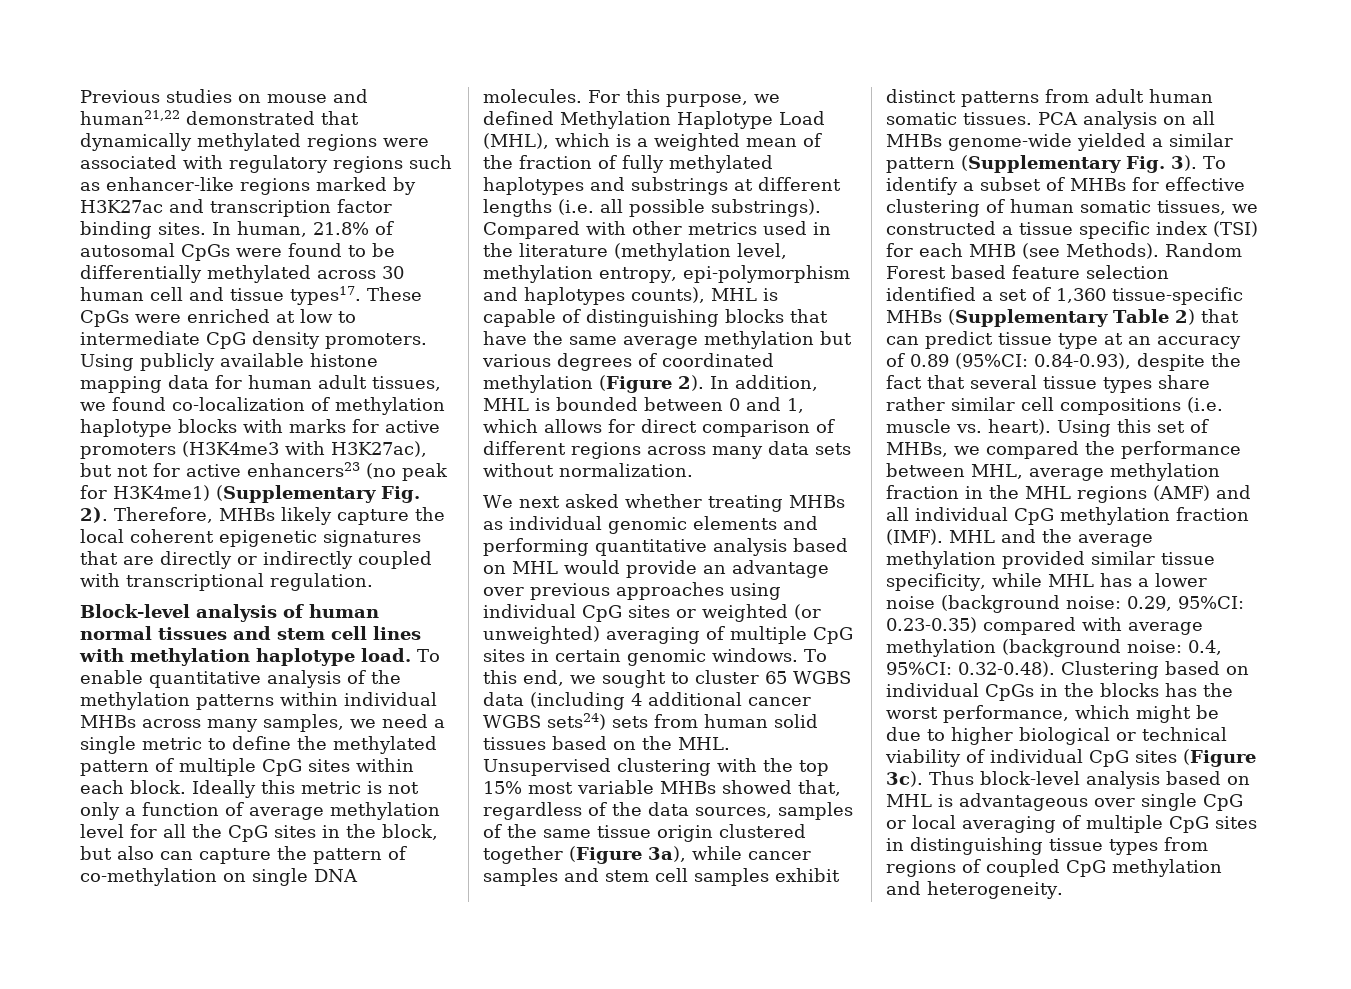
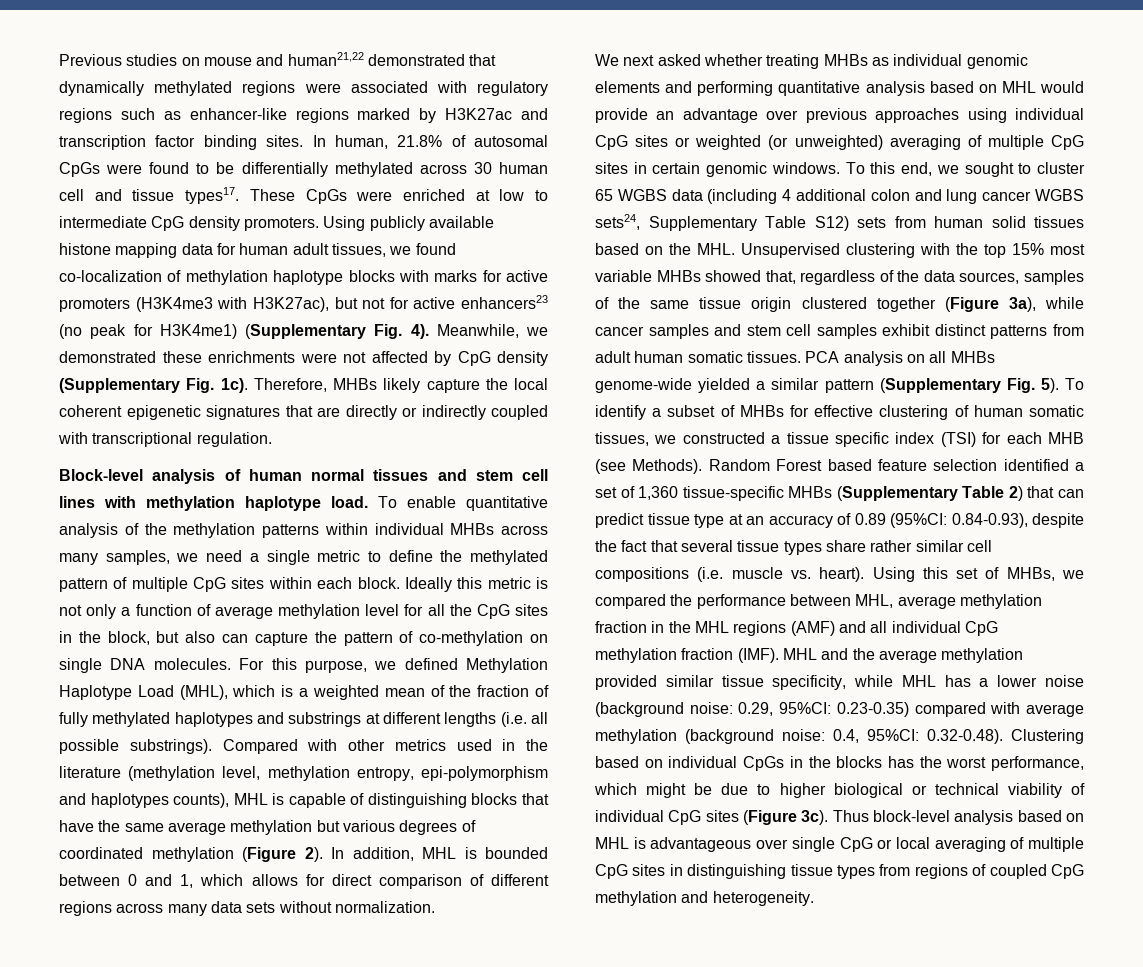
[80,507,108,523] 2). -> [410,324,548,339] [59,351,548,366] [59,378,248,393] 4). Meanwhile, we demonstrated these enrichments were not affected by CpG density (Supplementary Fig. 1c).
[748,697,811,706] [483,713,606,730] cancer WGBS sets24) -> [870,189,1084,204] [595,214,849,231] colon and lung cancer WGBS sets24, Supplementary Table S12)
[1171,155,1197,171] 3). -> [1040,378,1059,393] 5).

